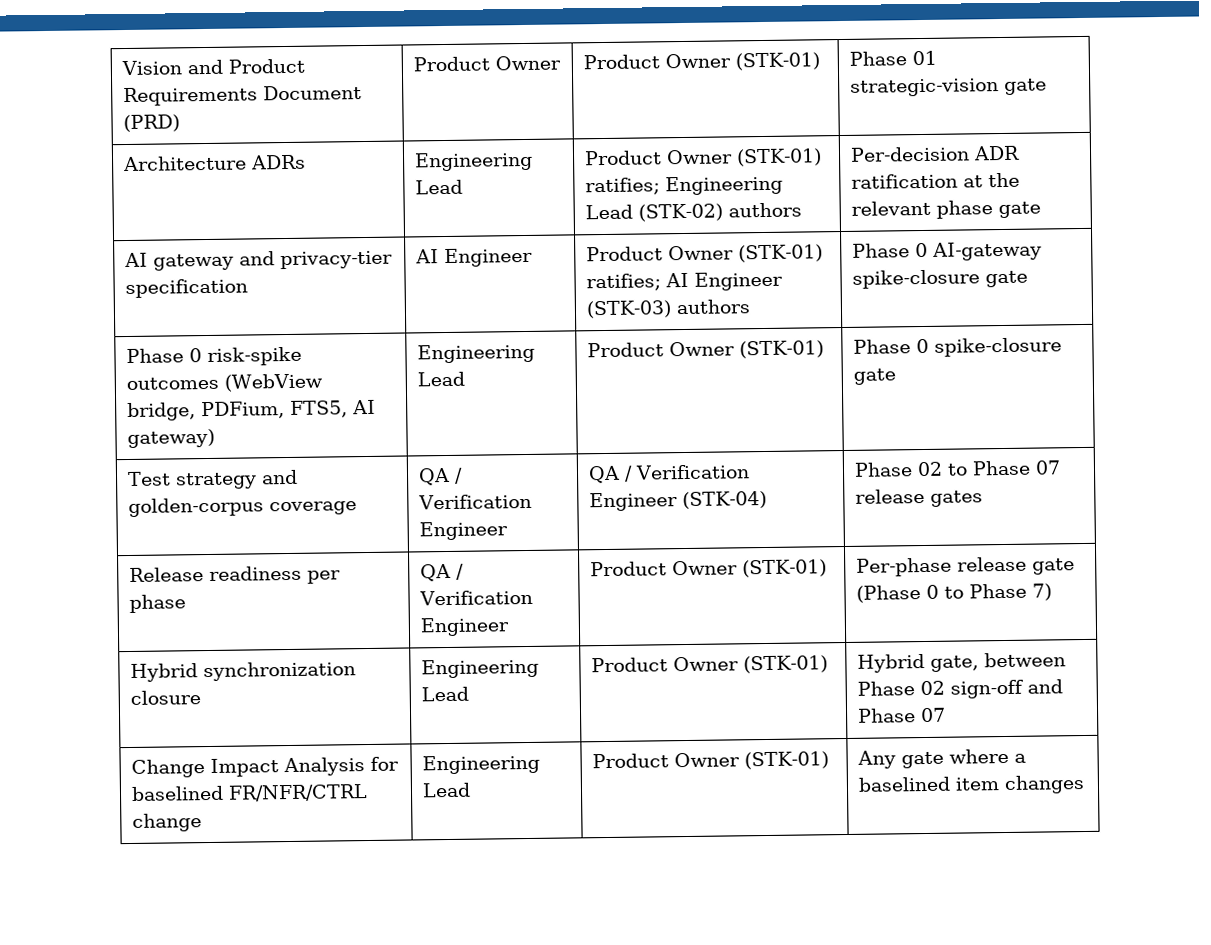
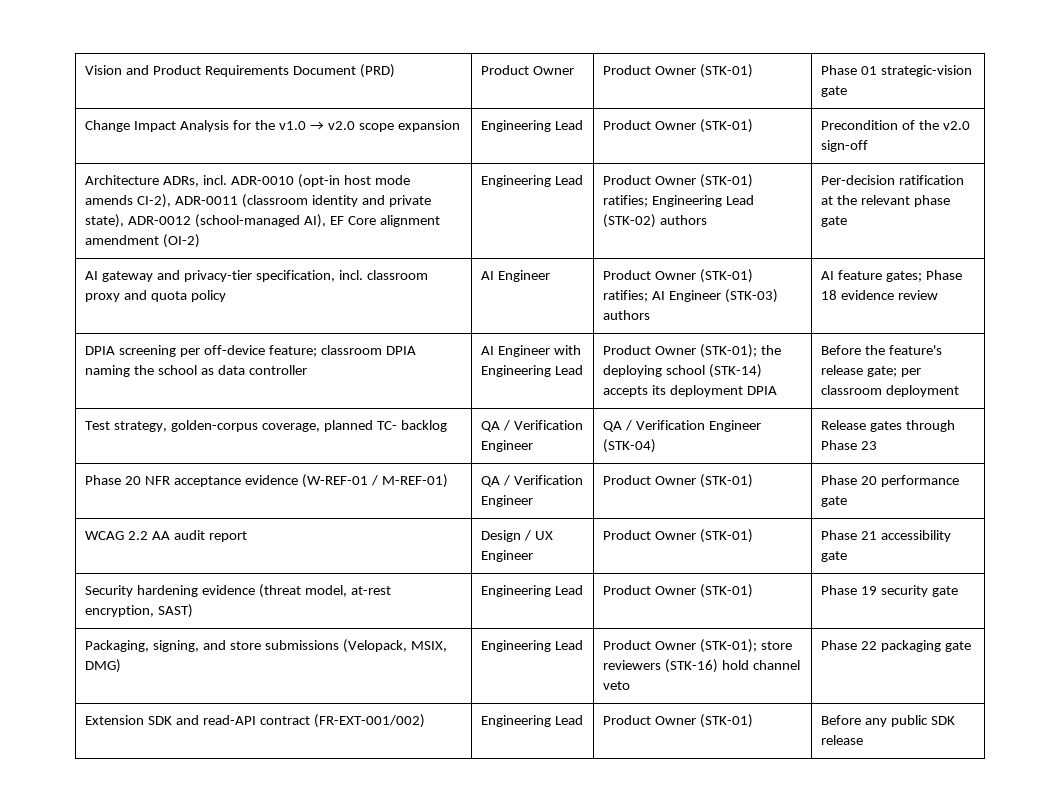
[122,154,307,172] Architecture ADRs -> [85,120,460,132] [481,120,584,132] [603,119,754,133] [821,120,971,130] [821,140,869,152] [85,174,410,188] [85,194,431,208] [85,214,440,228] [85,234,201,248] Change Impact Analysis for the v1.0 → v2.0 scope expansion | Engineering Lead | Product Owner (STK-01) | Precondition of the v2.0 sign-off // Architecture ADRs, incl. ADR-0010 (opt-in host mode amends CI-2), ADR-0011 (classroom identity and private state), ADR-0012 (school-managed AI), EF Core alignment amendment (OI-2)
[973,145,1021,161] ADR -> (896, 180) none
[125,278,249,299] specification -> [256,270,428,282] [85,290,227,302] specification, incl. classroom proxy and quota policy
[852,241,1043,261] [852,269,1029,289] [126,346,303,366] [126,373,324,392] [127,399,377,422] [127,428,216,449] [417,343,536,364] [417,371,466,387] [587,340,825,359] [853,337,1063,357] [853,368,897,385] [127,469,299,490] [128,497,358,517] Phase 0 AI-gateway spike-closure gate // Phase 0 risk-spike outcomes (WebView bridge, PDFium, FTS5, AI gateway) | Engineering Lead | Product Owner (STK-01) | Phase 0 spike-closure gate // Test strategy and golden-corpus coverage -> [821,270,963,282] [821,290,939,300] [85,345,416,357] [85,365,307,377] [481,345,582,357] [481,365,584,377] [603,344,782,358] [603,364,763,378] [603,385,778,397] [821,345,943,355] [821,365,922,377] [821,385,960,397] [85,420,447,432] AI feature gates; Phase 18 evidence review // DPIA screening per off-device feature; classroom DPIA naming the school as data controller | AI Engineer with Engineering Lead | Product Owner (STK-01); the deploying school (STK-14) accepts its deployment DPIA | Before the feature's release gate; per classroom deployment // Test strategy, golden-corpus coverage, planned TC- backlog
[854,460,1062,477] [855,488,984,507] [129,565,342,584] [129,594,187,613] Phase 02 to Phase 07 release gates // Release readiness per phase -> [821,420,956,432] [821,440,878,450] [85,474,448,488] Release gates through Phase 23 // Phase 20 NFR acceptance evidence (W-REF-01 / M-REF-01)
[856,556,1076,577] [856,583,1053,603] [130,661,357,682] [130,690,202,705] [421,658,540,679] [421,686,470,702] [591,655,829,674] [857,652,1067,673] [857,679,1064,699] [857,707,947,723] [131,756,400,778] [131,784,369,802] [132,813,203,832] [422,754,541,775] [422,782,472,798] [592,751,830,770] [857,748,1027,769] [858,775,1086,795] Per-phase release gate (Phase 0 to Phase 7) // Hybrid synchronization closure | Engineering Lead | Product Owner (STK-01) | Hybrid gate, between Phase 02 sign-off and Phase 07 // Change Impact Analysis for baselined FR/NFR/CTRL change | Engineering Lead | Product Owner (STK-01) | Any gate where a baselined item changes -> [821,475,960,487] [821,496,848,507] [85,530,248,542] [481,530,554,542] [481,550,534,562] [603,529,754,543] [821,530,952,542] [821,551,848,562] [85,584,391,598] [85,604,194,618] [481,585,584,597] [603,584,754,598] [821,585,959,597] [85,639,447,653] [85,659,122,673] [481,640,584,652] [603,639,793,653] [603,659,801,673] [603,681,631,690] [821,640,972,652] [85,714,425,728] [481,715,584,727] [603,714,754,728] [821,715,956,727] [821,735,864,745] Phase 20 performance gate // WCAG 2.2 AA audit report | Design / UX Engineer | Product Owner (STK-01) | Phase 21 accessibility gate // Security hardening evidence (threat model, at-rest encryption, SAST) | Engineering Lead | Product Owner (STK-01) | Phase 19 security gate // Packaging, signing, and store submissions (Velopack, MSIX, DMG) | Engineering Lead | Product Owner (STK-01); store reviewers (STK-16) hold channel veto | Phase 22 packaging gate // Extension SDK and read-API contract (FR-EXT-001/002) | Engineering Lead | Product Owner (STK-01) | Before any public SDK release

